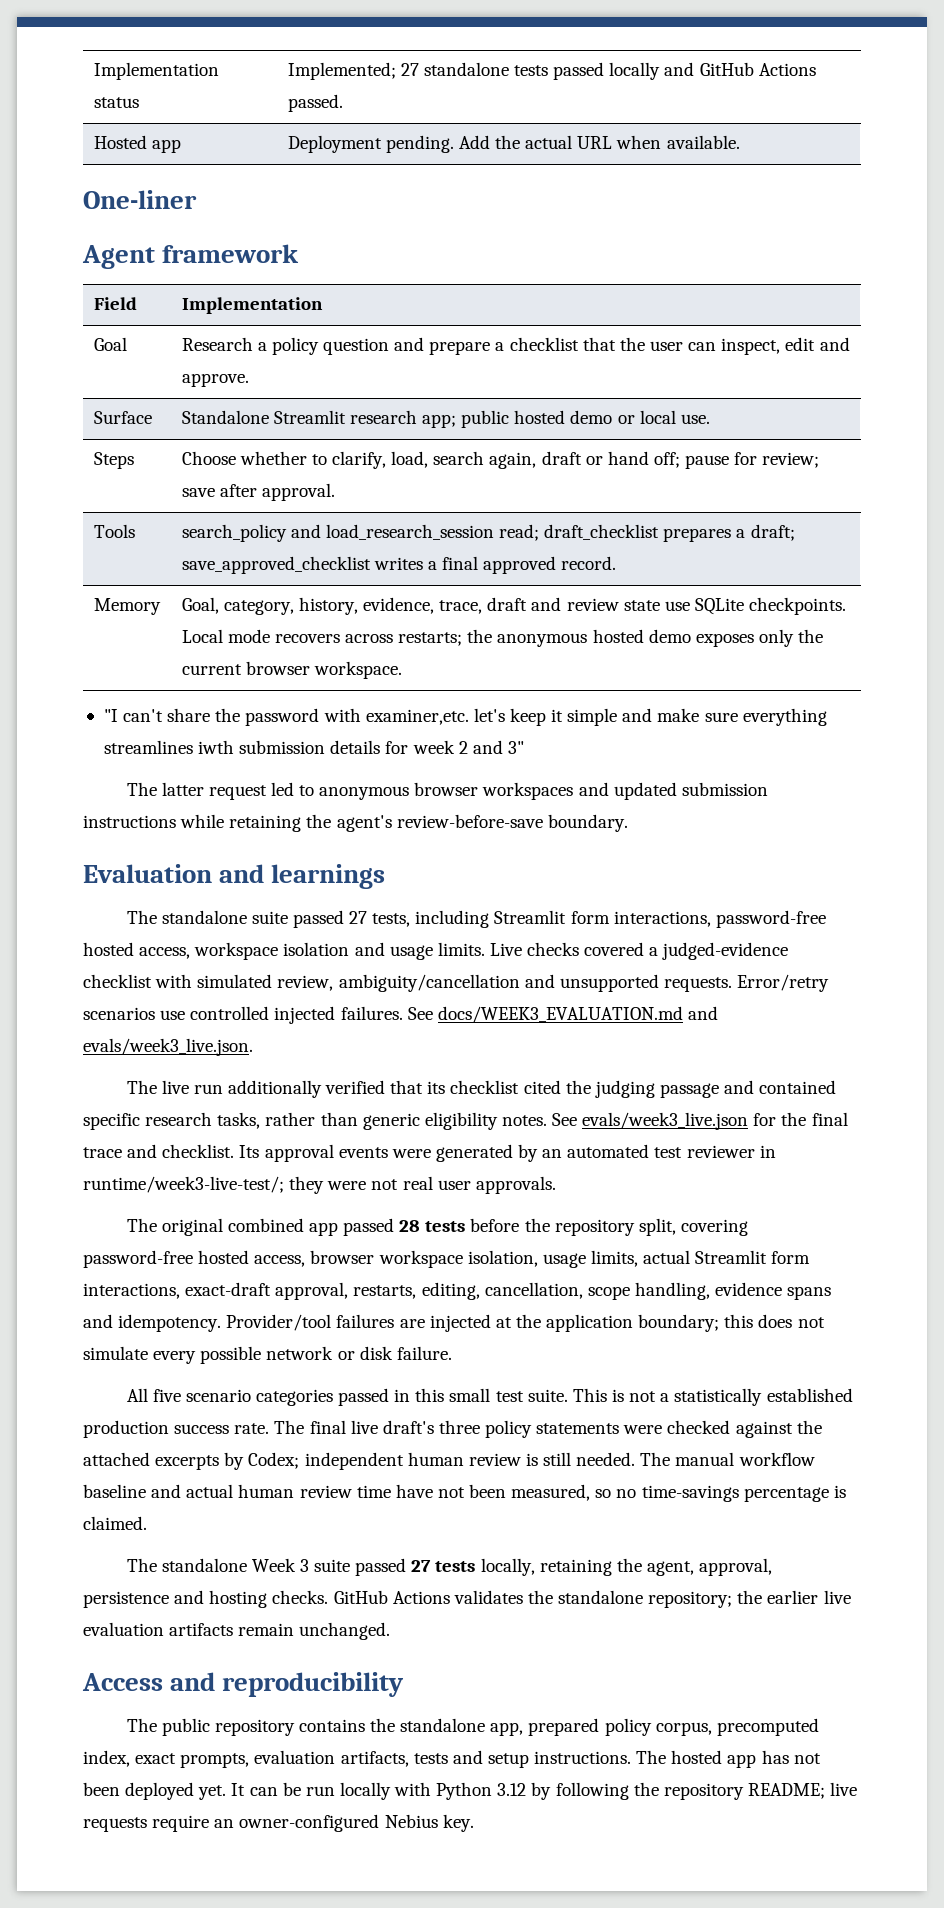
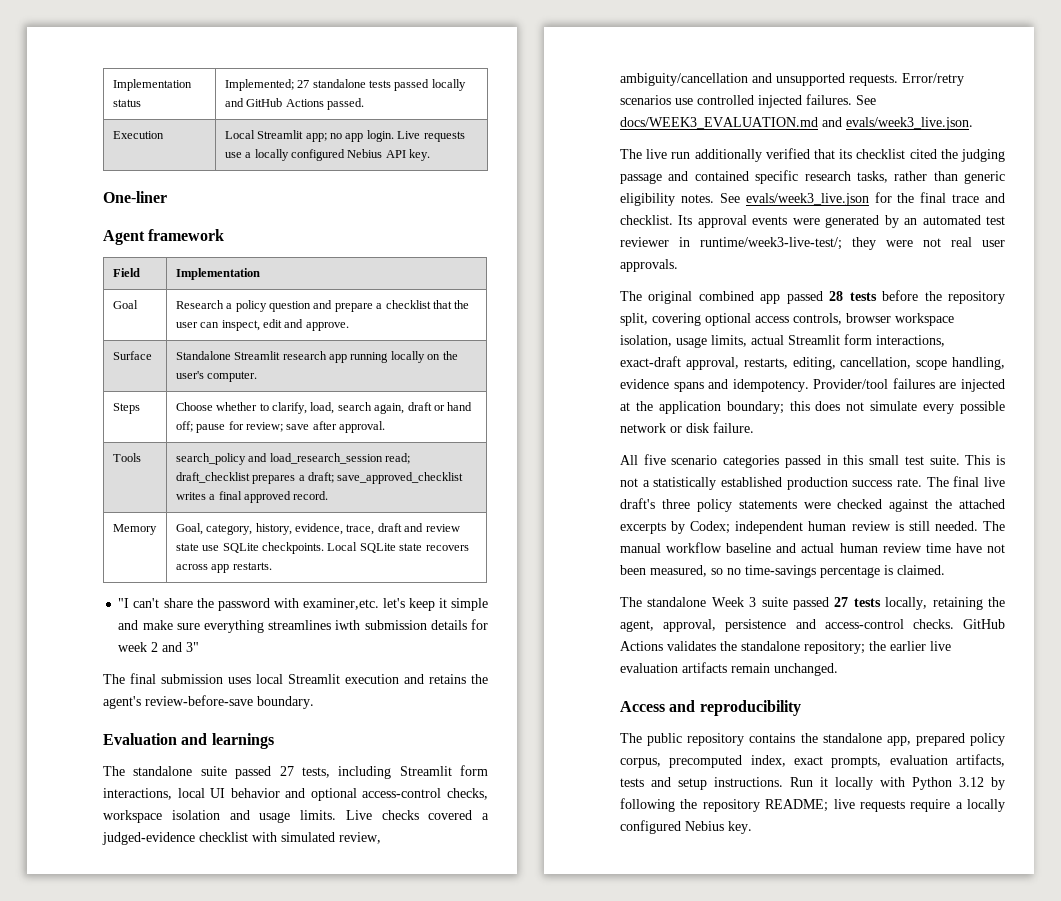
[93,135,181,153] [287,135,740,153] Hosted app | Deployment pending. Add the actual URL when available. -> [112,131,164,139] [224,130,465,142] [224,149,431,161] Execution | Local Streamlit app; no app login. Live requests use a locally configured Nebius API key.
[422,410,710,428] app; public hosted demo or local use. -> [329,351,458,363] [175,371,258,382] app running locally on the user's computer.
[227,629,824,647] [181,661,402,679] mode recovers across restarts; the anonymous hosted demo exposes only the current browser workspace. -> [359,543,469,553] [175,562,272,573] SQLite state recovers across app restarts.
[161,782,768,800] [83,814,302,832] latter request led to anonymous browser workspaces and updated submission instructions while retaining -> [130,673,466,684] final submission uses local Streamlit execution and retains
[715,910,826,928] [83,942,191,959] password-free hosted access, -> [177,788,488,801] local UI behavior and optional access-control checks,
[83,1250,306,1268] password-free hosted access, -> [705,313,842,326] optional access controls,
[209,1590,268,1608] hosting -> [824,619,904,629] access-control
[636,1750,821,1768] [83,1782,335,1800] The hosted app has not been deployed yet. It can be run -> [790,777,828,787] Run it
[214,1814,380,1832] an owner-configured -> [955,799,1005,812] [620,820,681,834] a locally configured

